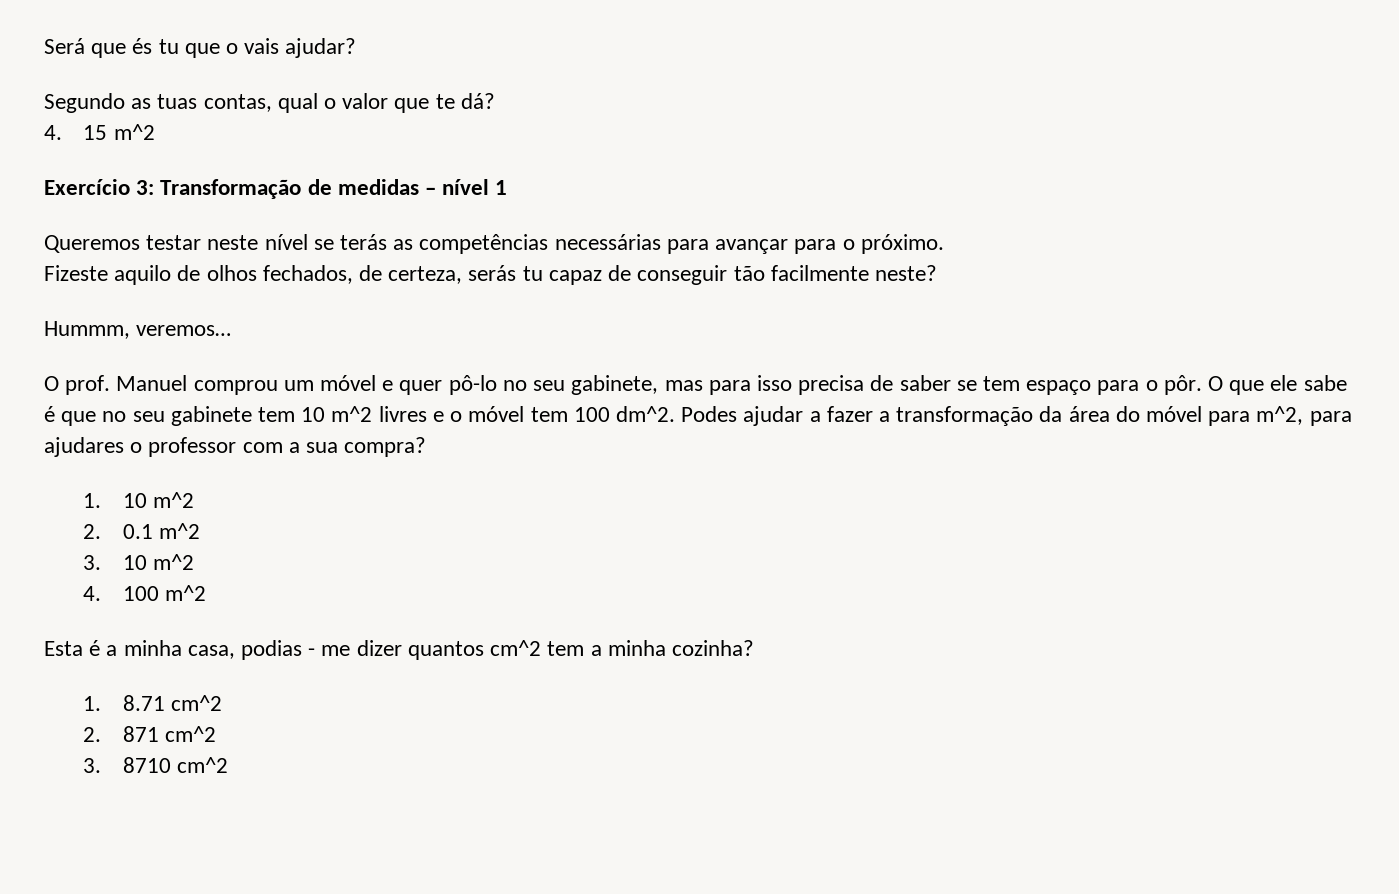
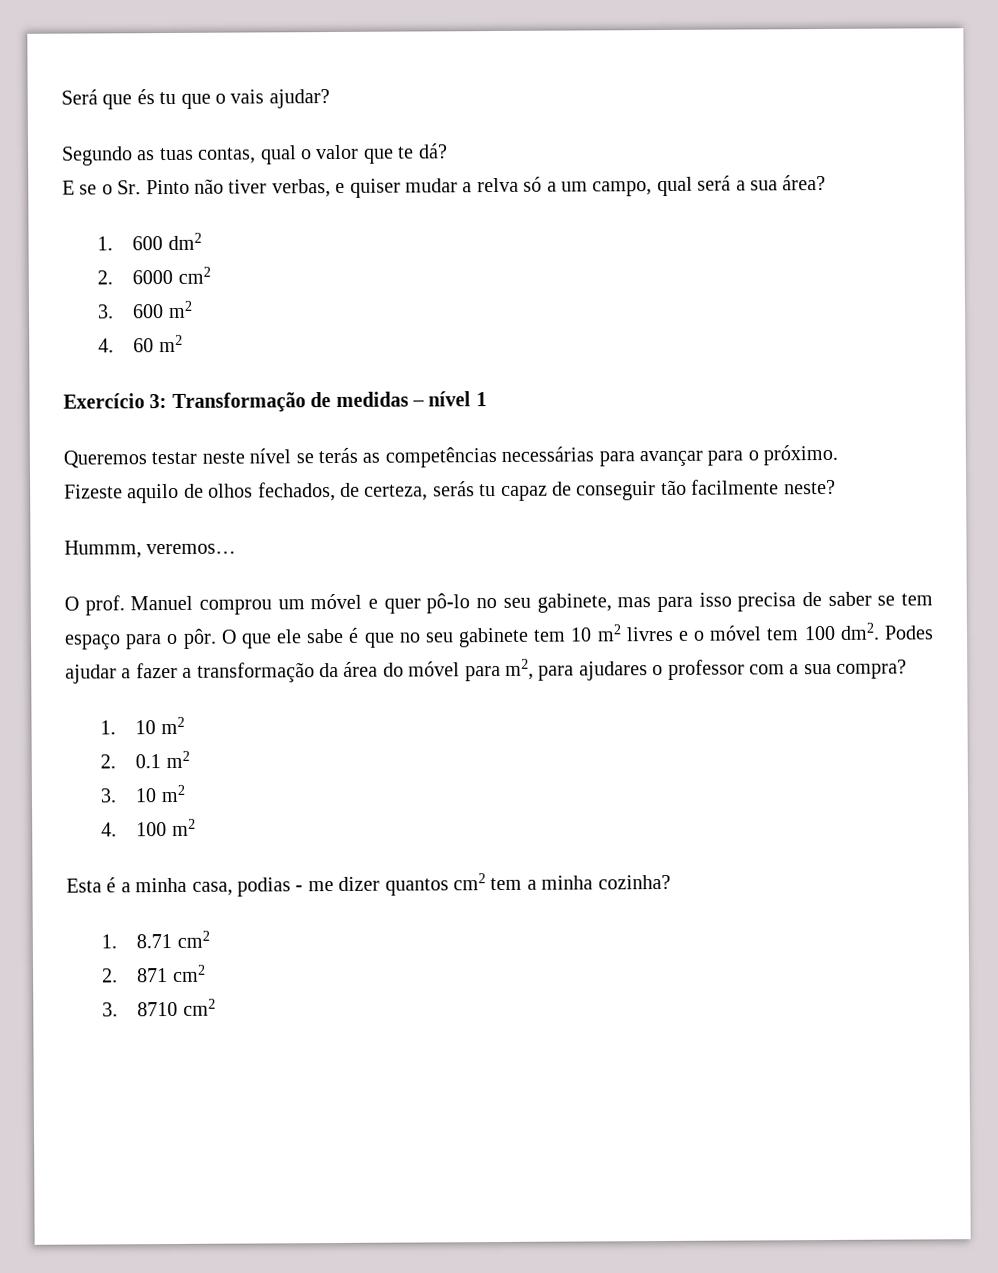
[44,124,155,140] 4. 15 m^2 -> [62,174,827,198] [97,232,202,251] [97,266,211,285] [97,300,193,319] [98,334,183,353] E se o Sr. Pinto não tiver verbas, e quiser mudar a relva só a um campo, qual será a sua área? // 1. 600 dm2 // 2. 6000 cm2 // 3. 600 m2 // 4. 60 m2
[331,406,373,422] m^2 -> [596,624,622,642] m2
[615,406,675,422] dm^2. -> [839,622,880,640] dm2.
[1256,406,1304,425] m^2, -> [504,658,534,680] m2,
[152,492,194,508] m^2 -> [160,716,185,735] m2
[158,523,200,539] m^2 -> [165,750,190,769] m2
[152,554,194,570] m^2 -> [160,784,186,803] m2
[164,585,206,601] m^2 -> [171,818,196,837] m2
[490,640,542,656] cm^2 -> [453,873,486,891] cm2
[170,695,222,711] cm^2 -> [176,930,210,948] cm2
[164,726,216,742] cm^2 -> [172,964,206,983] cm2
[176,757,228,773] cm^2 -> [182,998,216,1016] cm2

